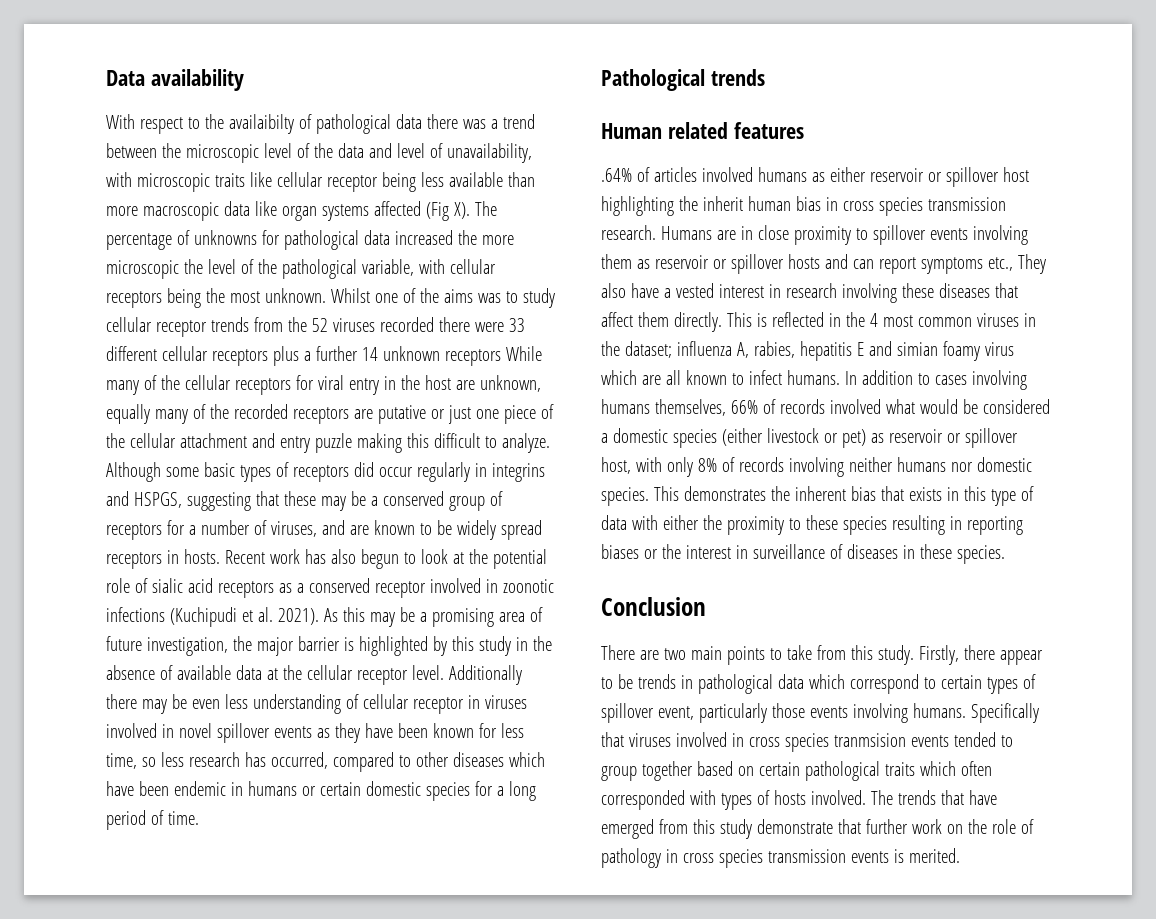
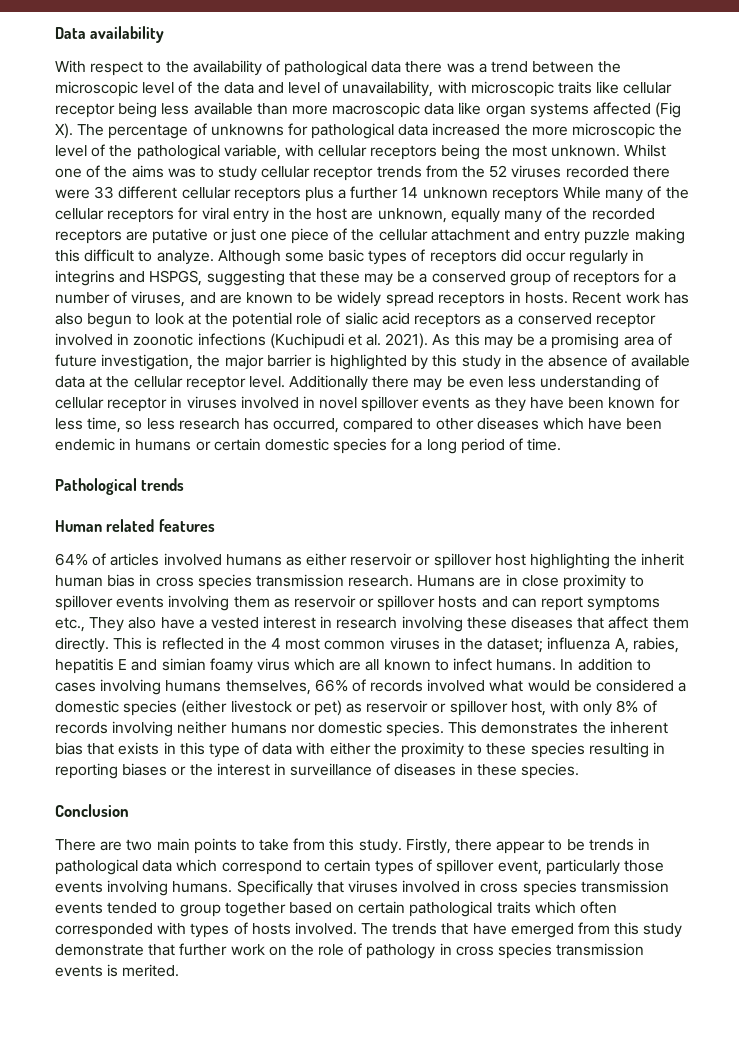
[228,114,294,134] availaibilty -> [192,60,262,76] availability
[601,168,632,182] .64% -> [55,553,88,566] 64%
[833,733,906,747] tranmsision -> [580,880,669,893] transmission

